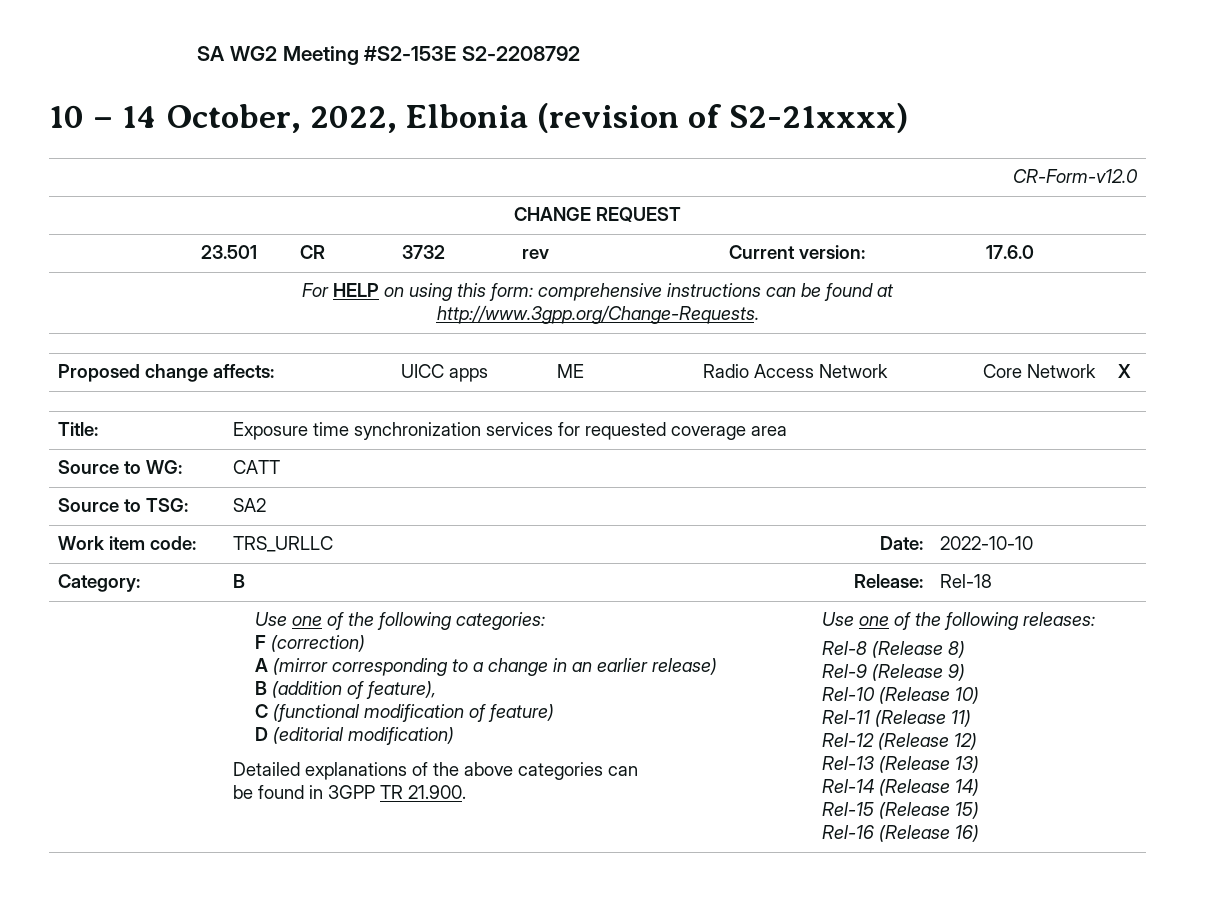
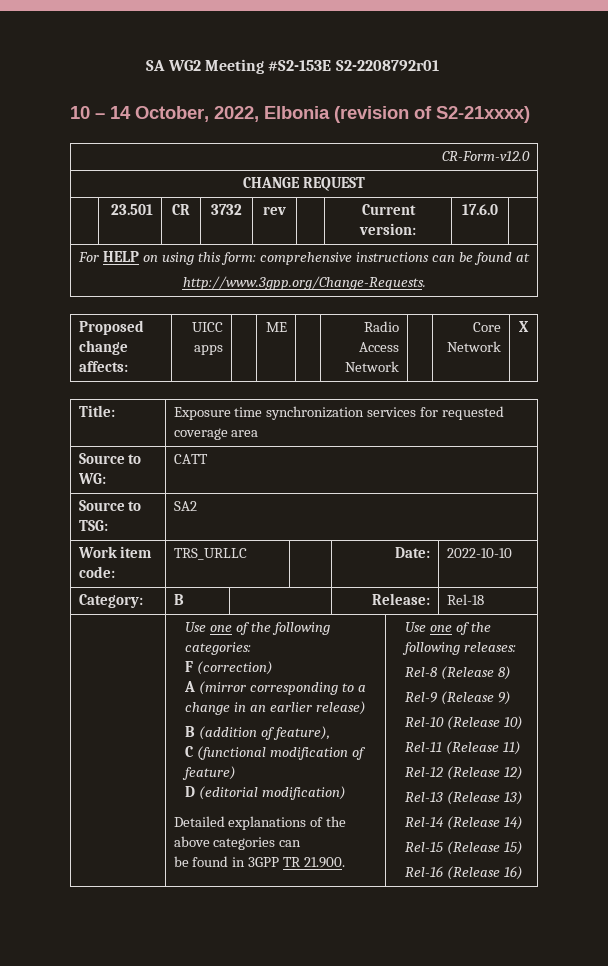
[461,46,580,61] S2-2208792 -> [335,60,439,71] S2-2208792r01

